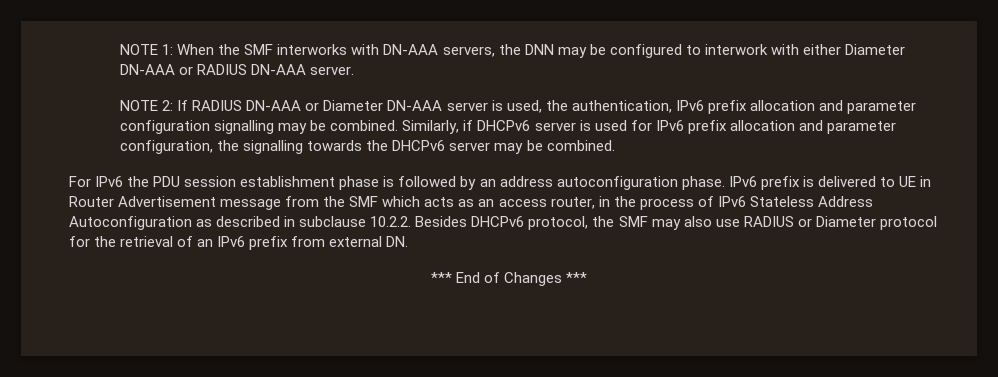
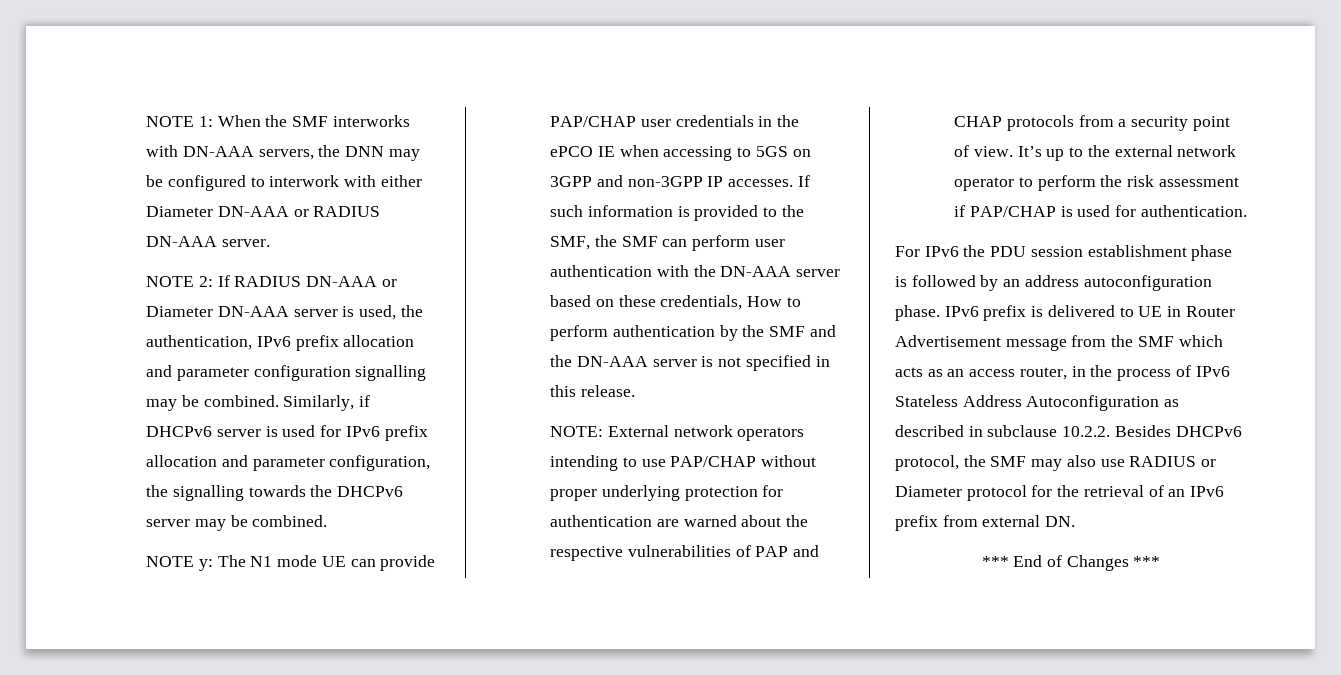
(615, 145) none -> [146,555,436,571] [550,115,800,127] [550,145,811,161] [550,175,810,187] [550,205,804,221] [550,235,785,251] [550,265,841,277] [550,295,801,310] [550,325,836,341] [550,355,830,371] [550,385,635,397] [550,425,805,441] [550,455,817,471] [550,485,784,501] [550,515,809,527] [550,545,820,561] [954,115,1230,131] [954,145,1237,161] [954,175,1239,191] [954,205,1247,217] // NOTE y: The N1 mode UE can provide PAP/CHAP user credentials in the ePCO IE when accessing to 5GS on 3GPP and non-3GPP IP accesses. If such information is provided to the SMF, the SMF can perform user authentication with the DN-AAA server based on these credentials, How to perform authentication by the SMF and the DN-AAA server is not specified in this release. // NOTE: External network operators intending to use PAP/CHAP without proper underlying protection for authentication are warned about the respective vulnerabilities of PAP and CHAP protocols from a security point of view. It’s up to the external network operator to perform the risk assessment if PAP/CHAP is used for authentication.

